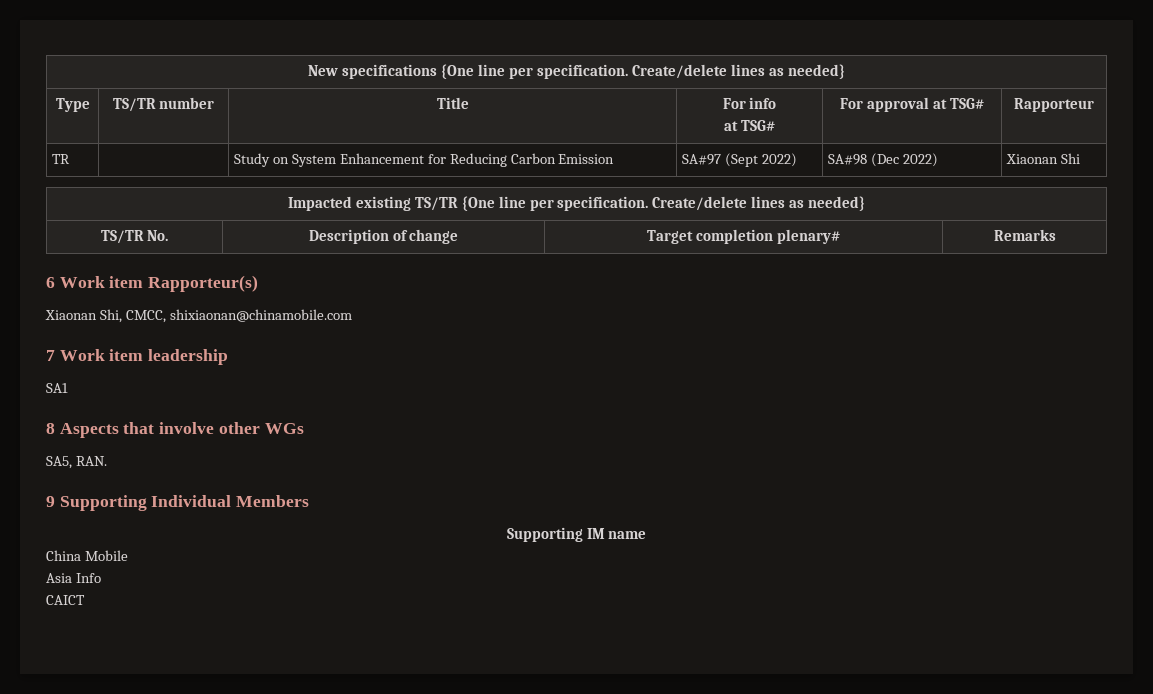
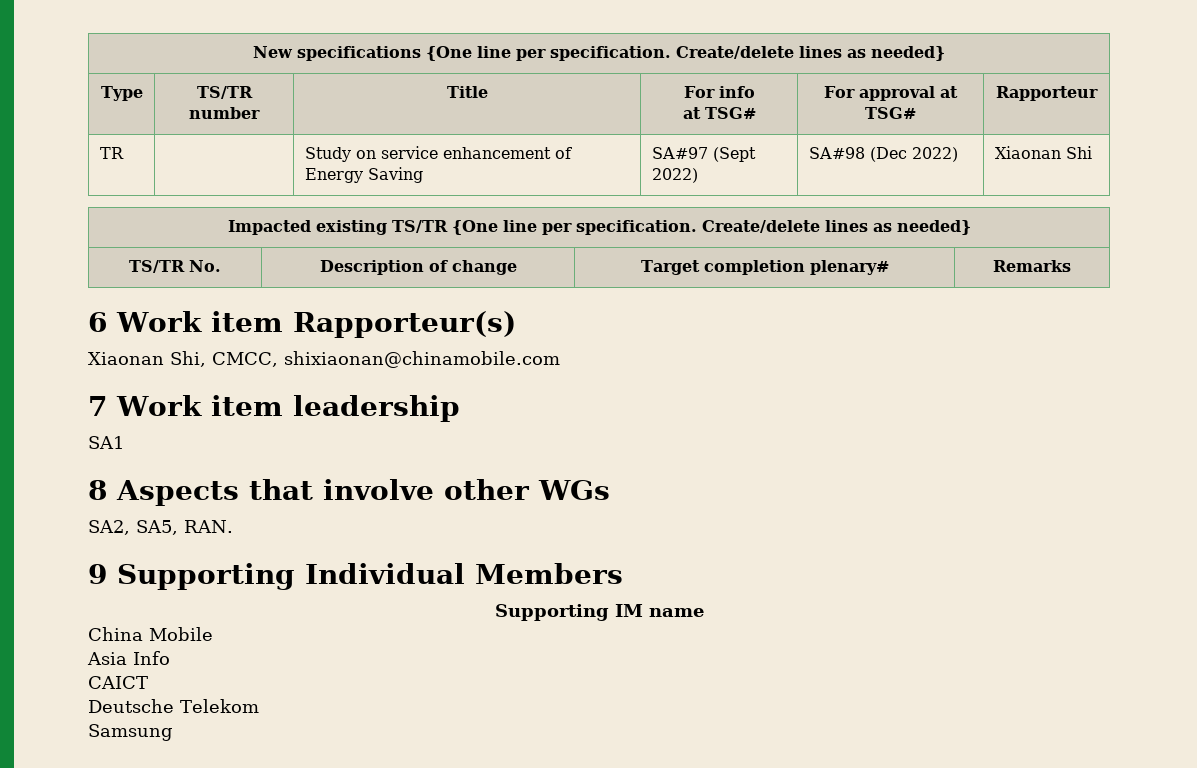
[291,153,615,167] System Enhancement for Reducing Carbon Emission -> [380,146,572,159] [304,167,423,183] service enhancement of Energy Saving
(304, 428) none -> [88,520,130,535] SA2,
(85, 600) none -> [88,699,259,713] [88,724,173,741] // Deutsche Telekom // Samsung

